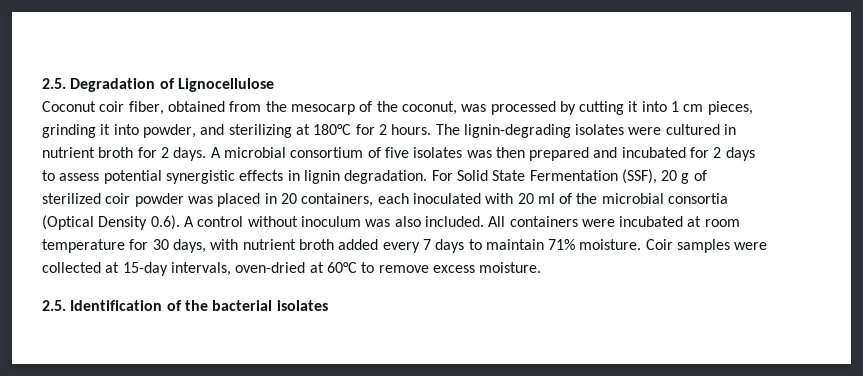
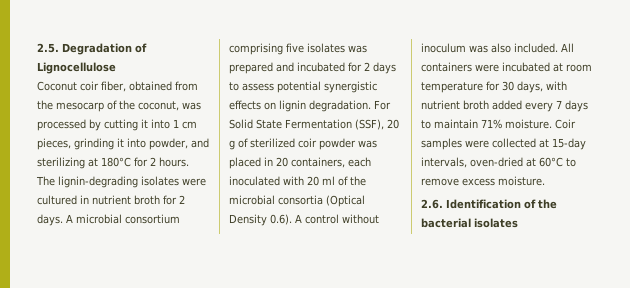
[367,147,381,158] of -> [229,43,283,55] comprising
[495,147,525,158] then -> (367, 49) none
[287,170,300,181] in -> [264,102,276,110] on
[42,300,66,311] 2.5. -> [421,199,443,209] 2.6.

